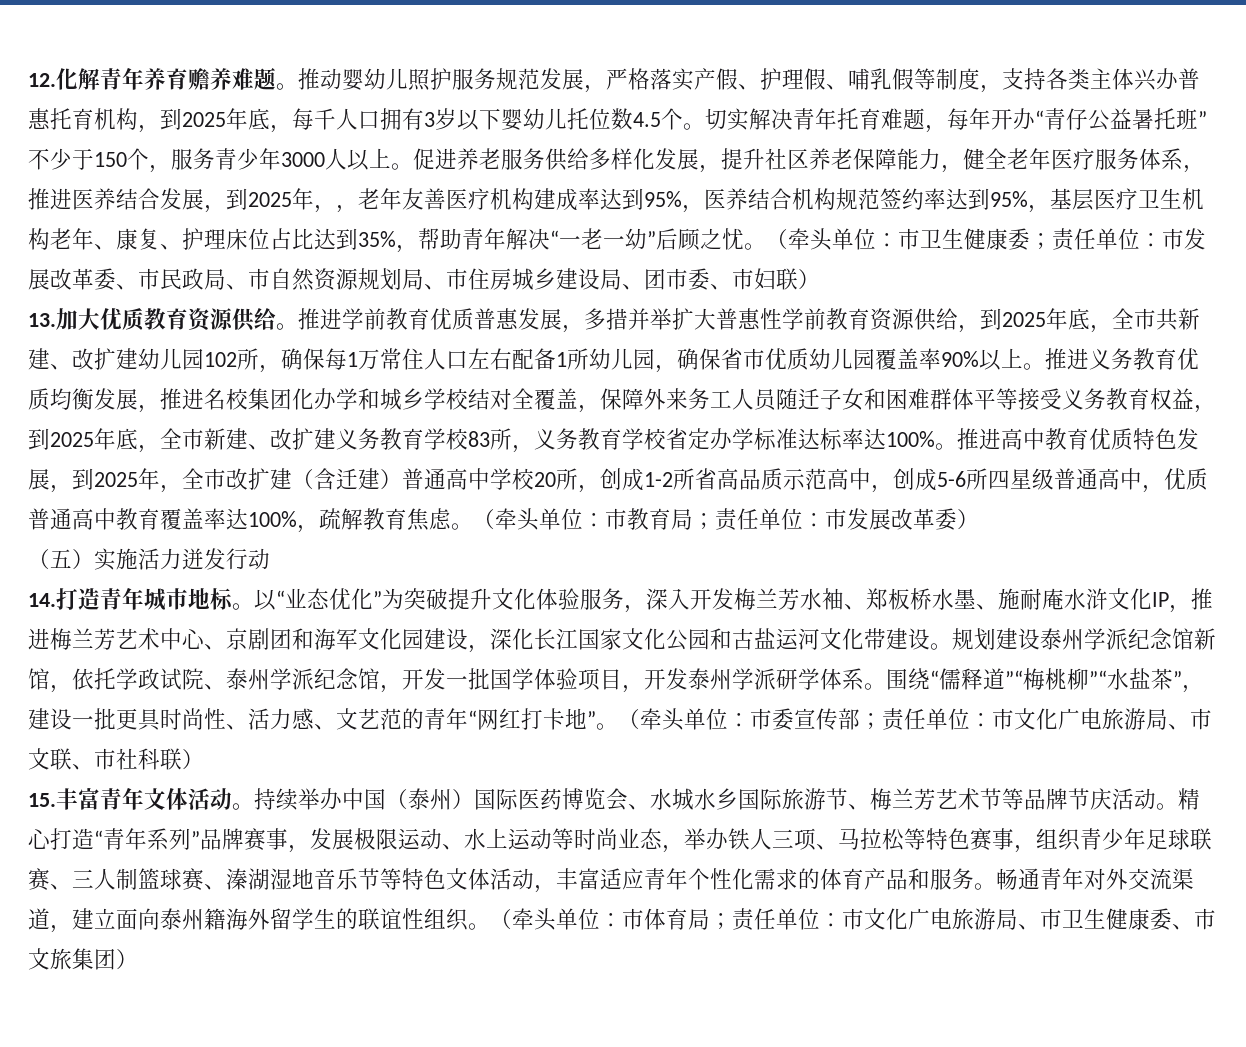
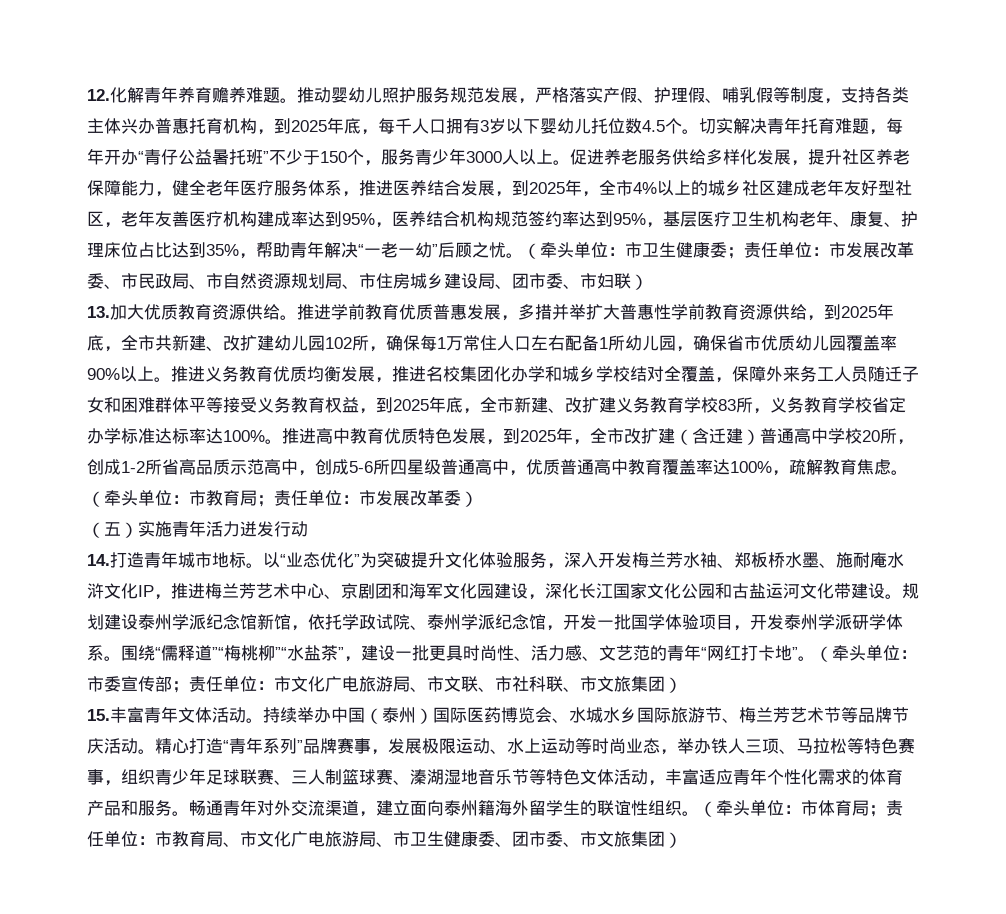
(336, 209) none -> [599,179,912,196] [87,211,104,226] 全市4%以上的城乡社区建成老年友好型社区
(138, 559) none -> [172,520,206,537] 青年
(182, 759) none -> [563,676,665,692] 、市文旅集团
(864, 919) none -> [172,831,257,847] 教育局、市
(1194, 927) none -> [512,831,580,847] 团市委、

